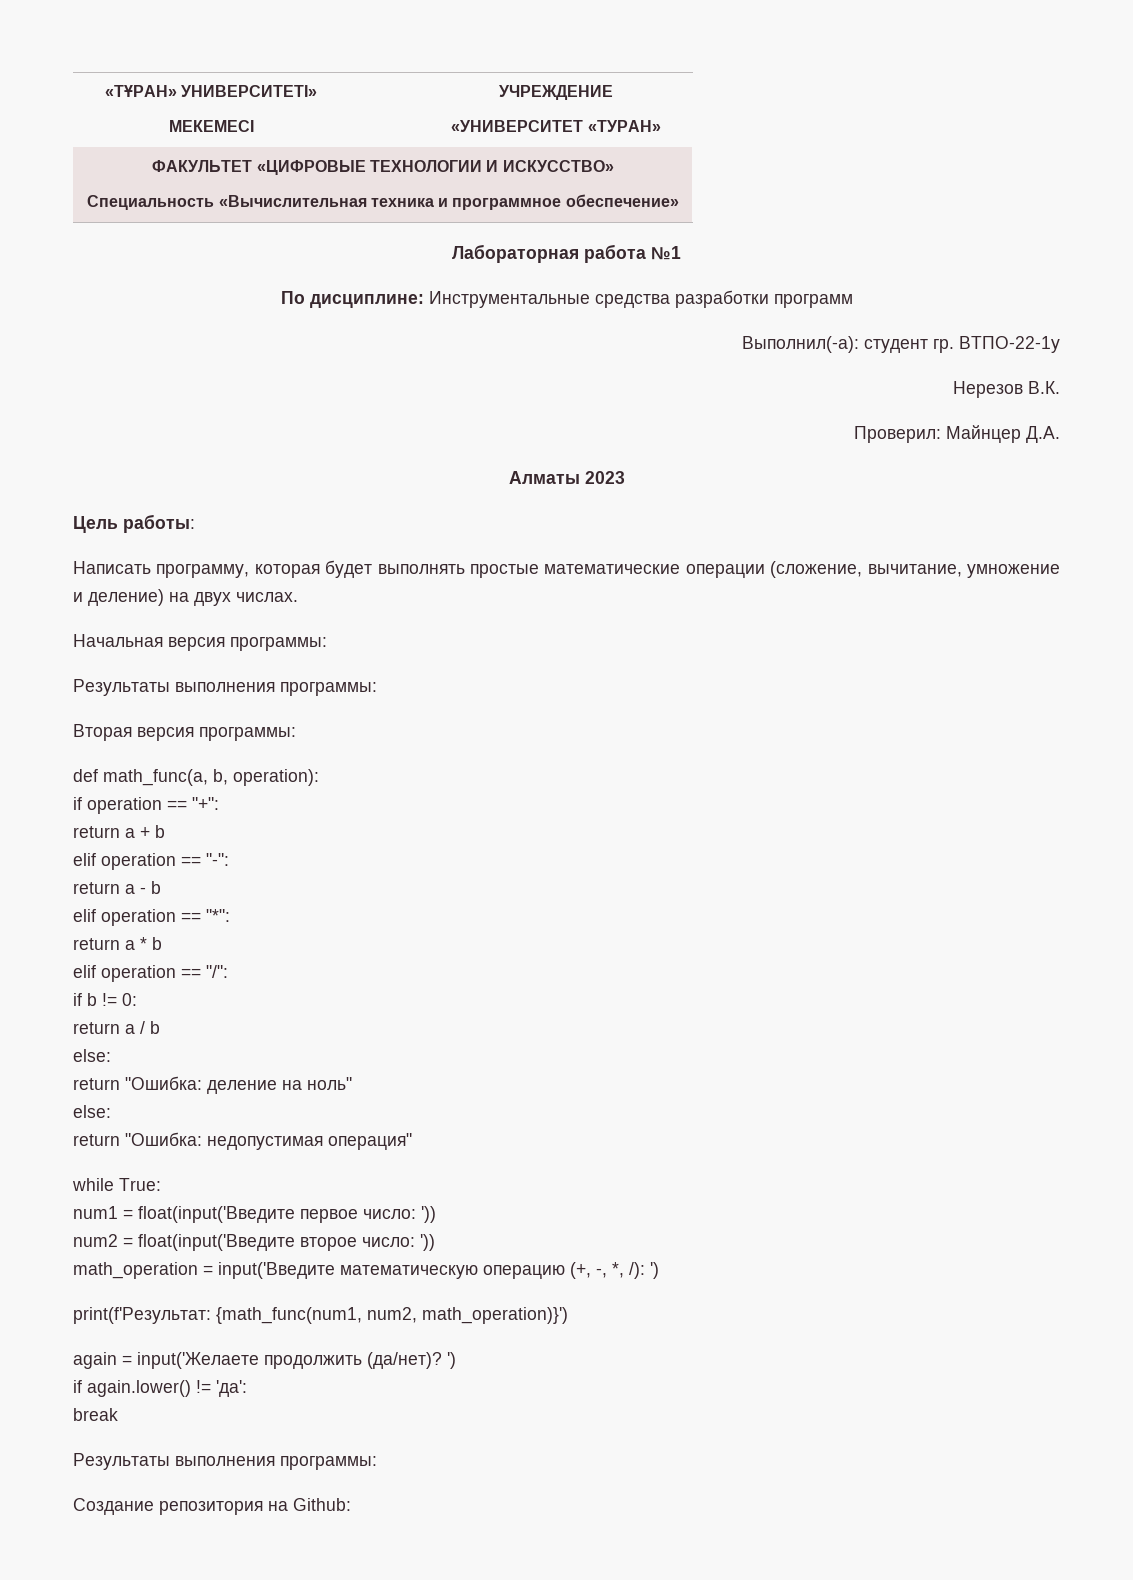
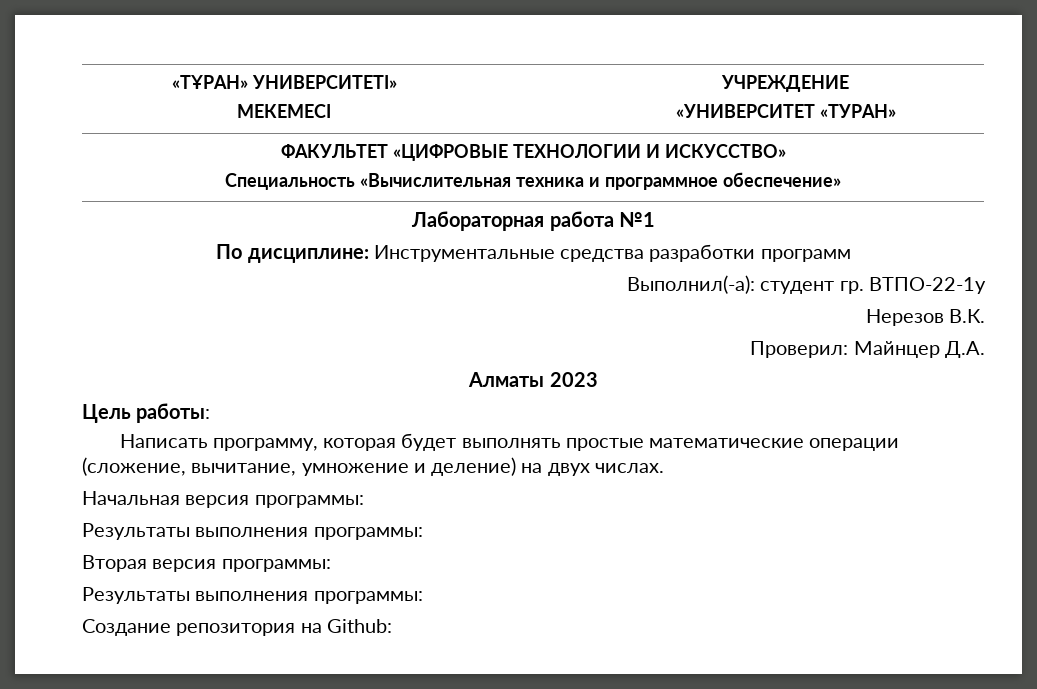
[73,769,319,786] [73,797,219,814] [73,825,165,838] [73,853,229,870] [73,881,161,894] [73,909,230,926] [73,937,162,950] [73,965,228,982] [73,993,137,1006] [73,1021,160,1034] [73,1049,111,1062] [73,1076,352,1094] [73,1105,111,1118] [73,1132,412,1150] [72,1178,161,1191] [73,1206,436,1223] [73,1234,435,1251] [73,1262,659,1279] [73,1307,568,1324] [73,1352,456,1369] [73,1380,247,1397] [73,1408,118,1421] // def math_func(a, b, operation): // if operation == "+": // return a + b // elif operation == "-": // return a - b // elif operation == "*": // return a * b // elif operation == "/": // if b != 0: // return a / b // else: // return "Ошибка: деление на ноль" // else: // return "Ошибка: недопустимая операция" // while True: // num1 = float(input('Введите первое число: ')) // num2 = float(input('Введите второе число: ')) // math_operation = input('Введите математическую операцию (+, -, *, /): ') // print(f'Результат: {math_func(num1, num2, math_operation)}') // again = input('Желаете продолжить (да/нет)? ') // if again.lower() != 'да': // break -> (331, 565) none

